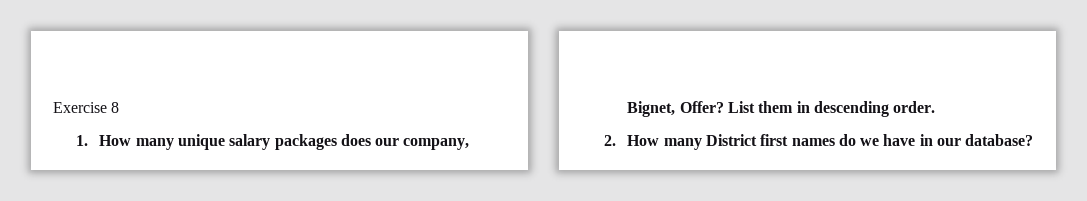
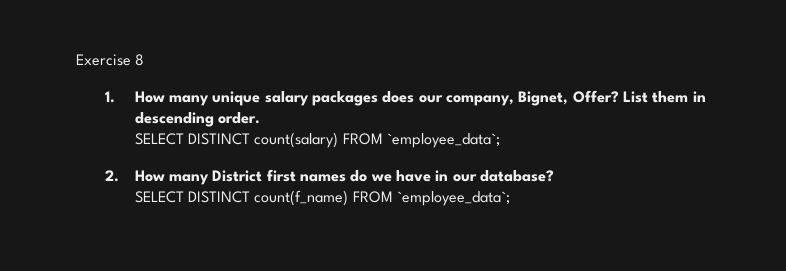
(936, 107) none -> [134,132,500,148] // SELECT DISTINCT count(salary) FROM `employee_data`;
(1034, 140) none -> [134,190,510,206] // SELECT DISTINCT count(f_name) FROM `employee_data`;

